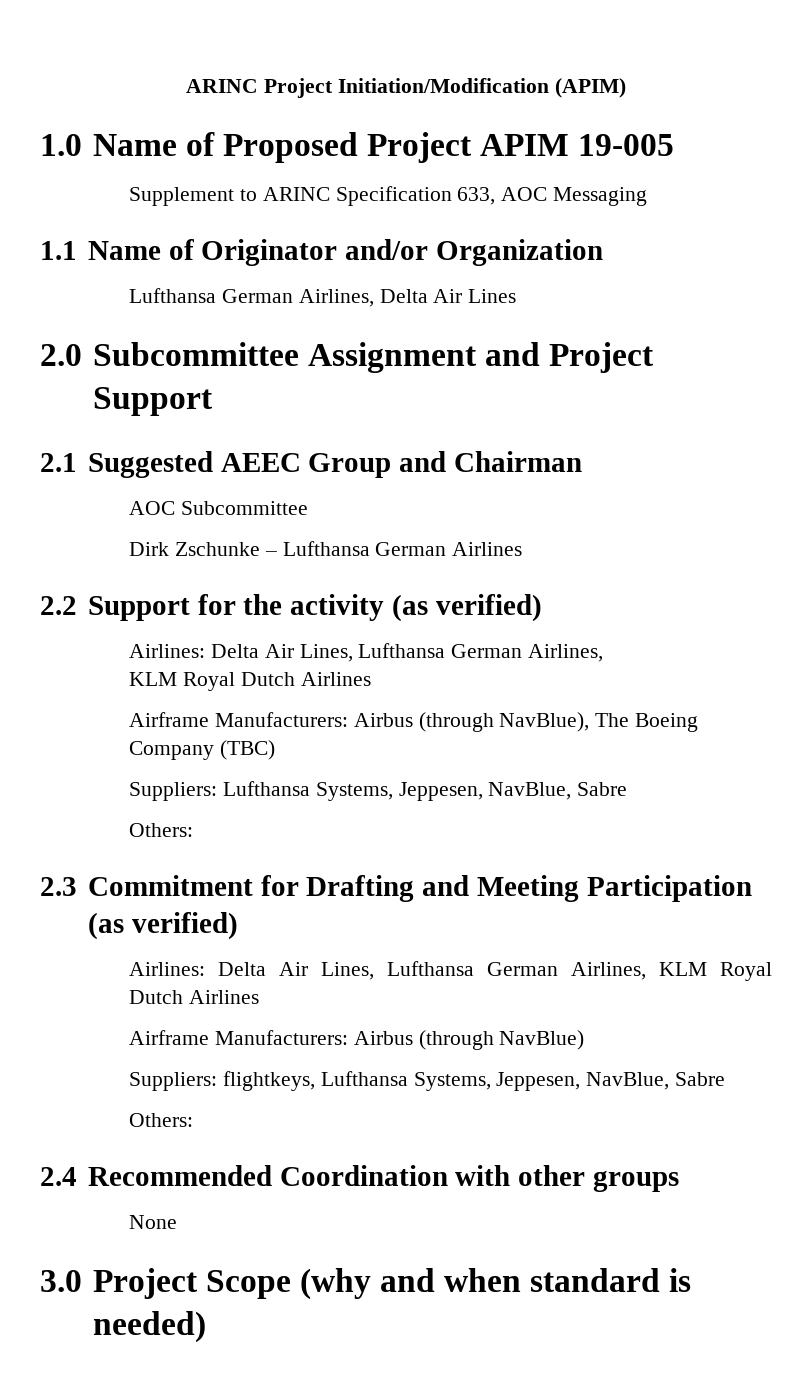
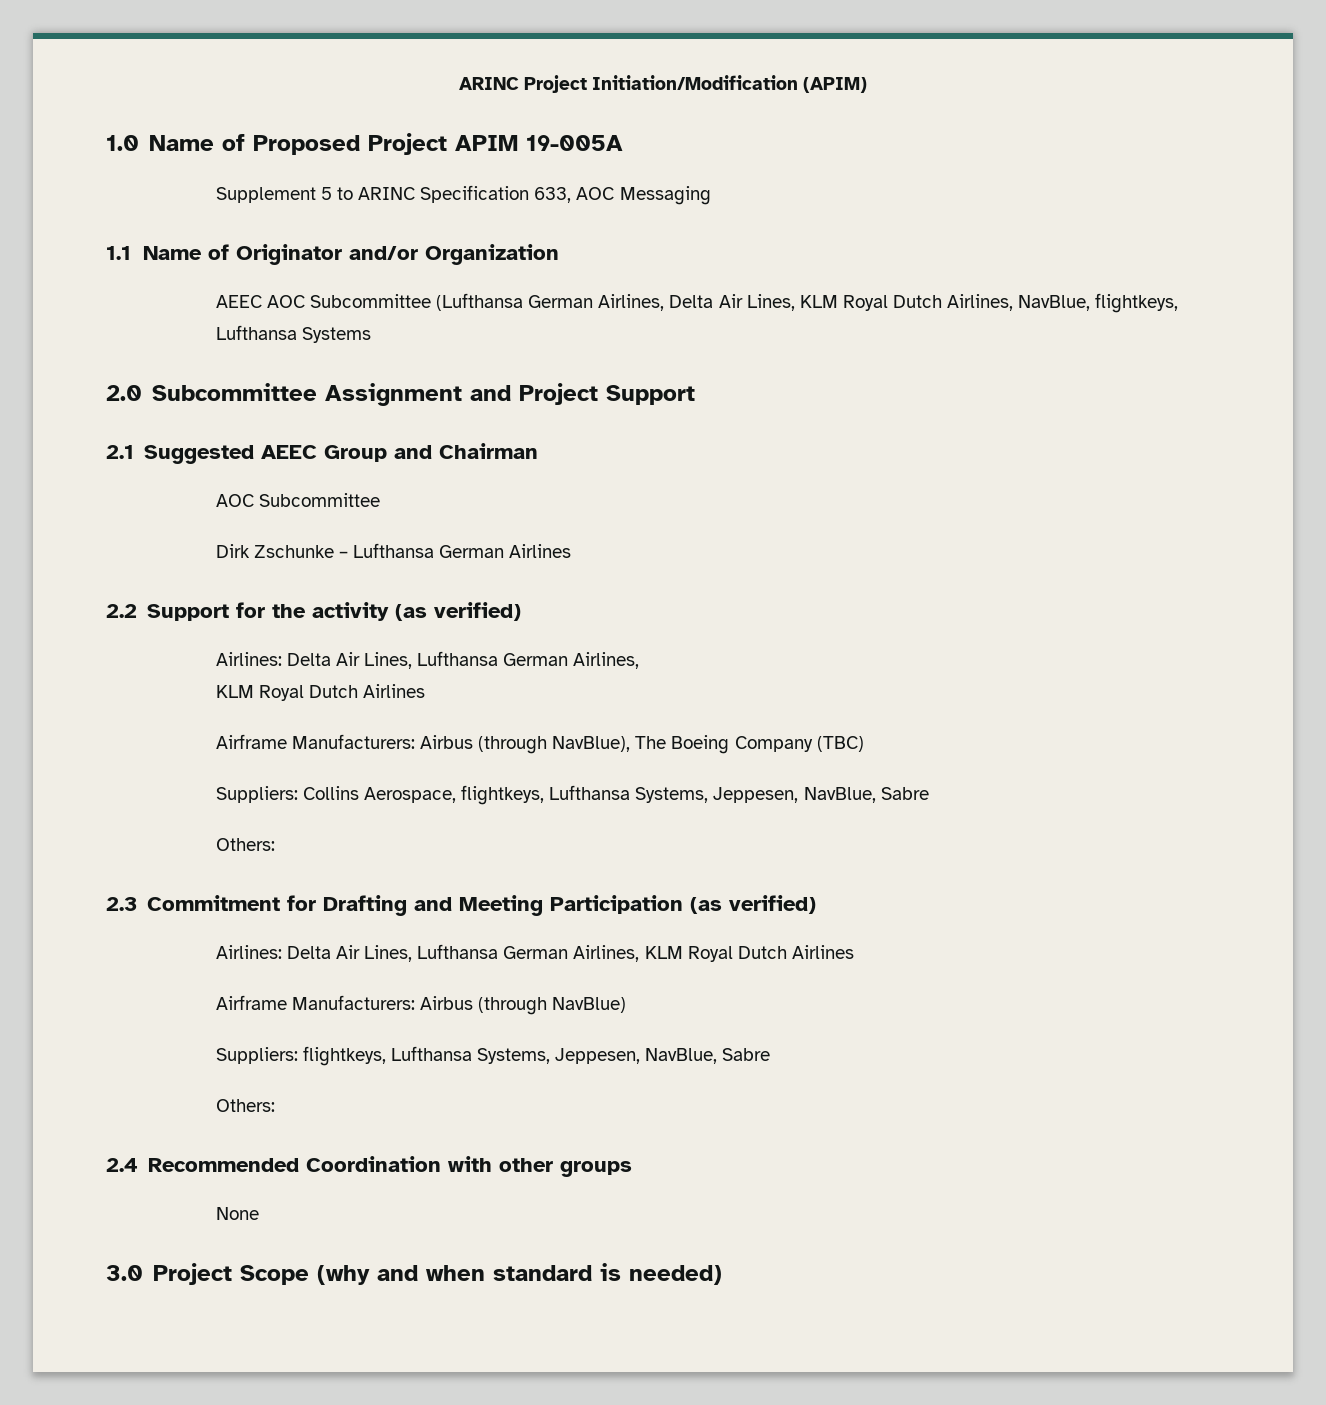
[577,134,674,156] 19-005 -> [525,135,623,151] 19-005A
(235, 196) none -> [320,187,332,200] 5
[129,288,517,307] Lufthansa German Airlines, Delta Air Lines -> [215,293,1179,313] [215,325,371,343] AEEC AOC Subcommittee (Lufthansa German Airlines, Delta Air Lines, KLM Royal Dutch Airlines, NavBlue, flightkeys, Lufthansa Systems
(218, 791) none -> [302,785,545,805] Collins Aerospace, flightkeys,

